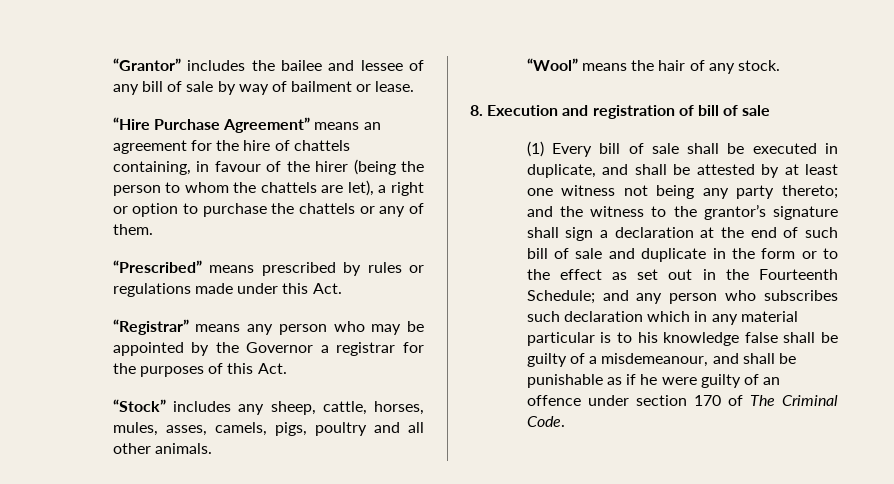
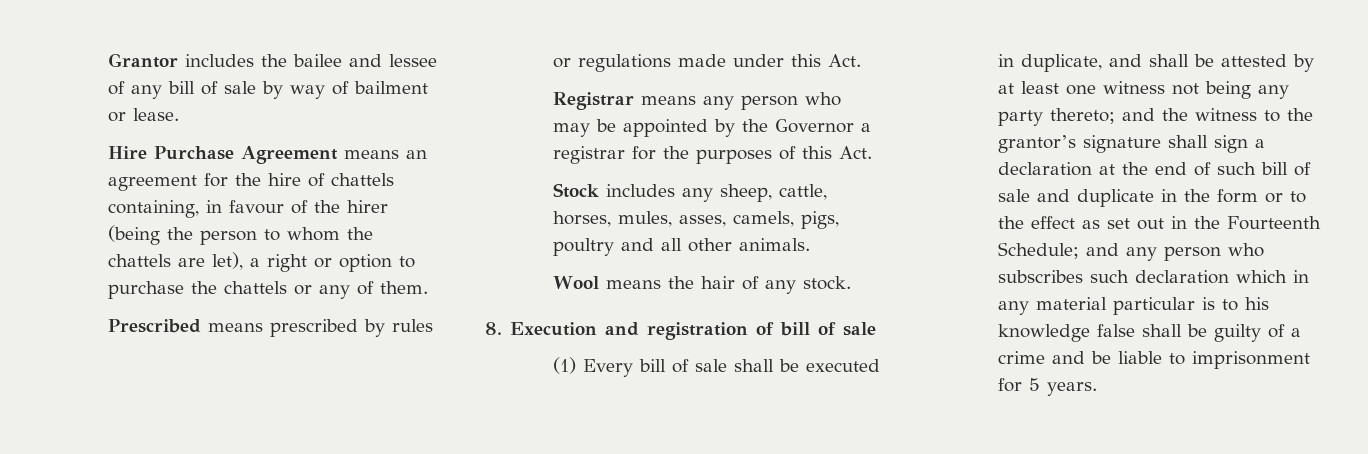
[112,58,181,71] “Grantor” -> [107,53,178,68] Grantor
[112,117,311,133] “Hire Purchase Agreement” -> [107,146,338,164] Hire Purchase Agreement
[112,260,202,273] “Prescribed” -> [107,319,201,333] Prescribed
[112,319,189,335] “Registrar” -> [552,92,634,110] Registrar
[112,399,166,412] “Stock” -> [552,183,599,198] Stock
[526,58,578,71] “Wool” -> [552,276,599,289] Wool
[601,353,796,367] [526,374,781,388] [526,395,838,406] [526,416,565,427] misdemeanour, and shall be punishable as if he were guilty of an offence under section 170 of The Criminal Code. -> [997,351,1310,369] [997,378,1097,396] crime and be liable to imprisonment for 5 years.

